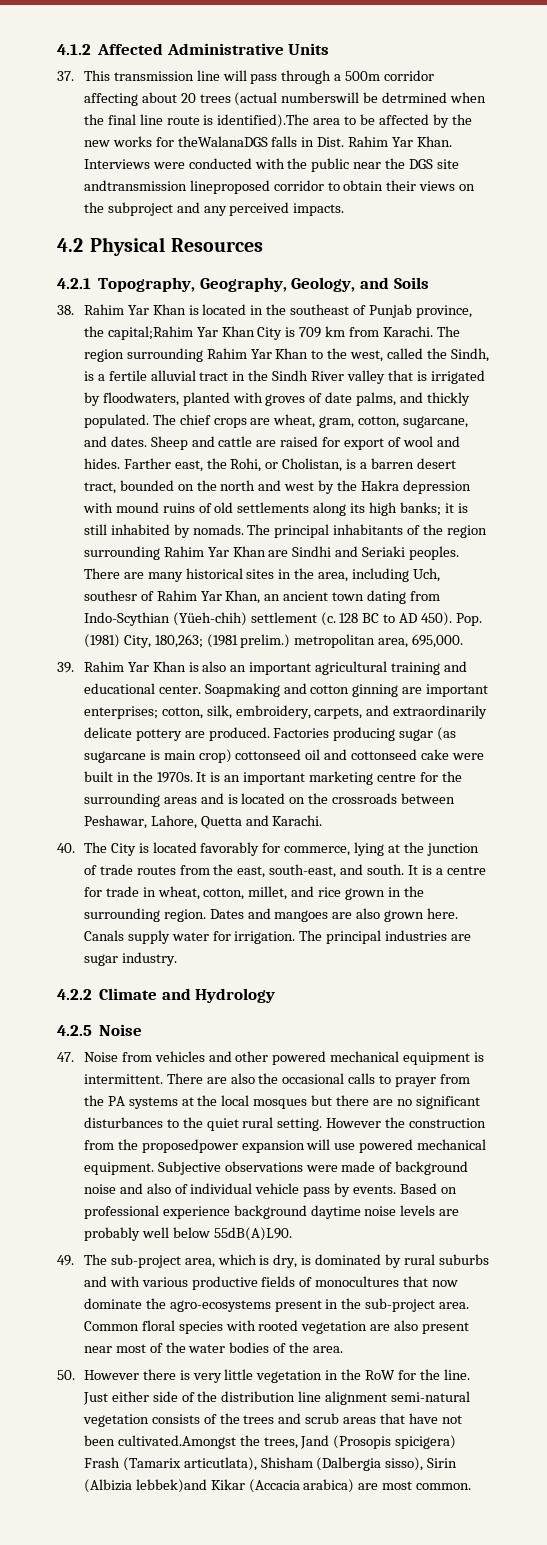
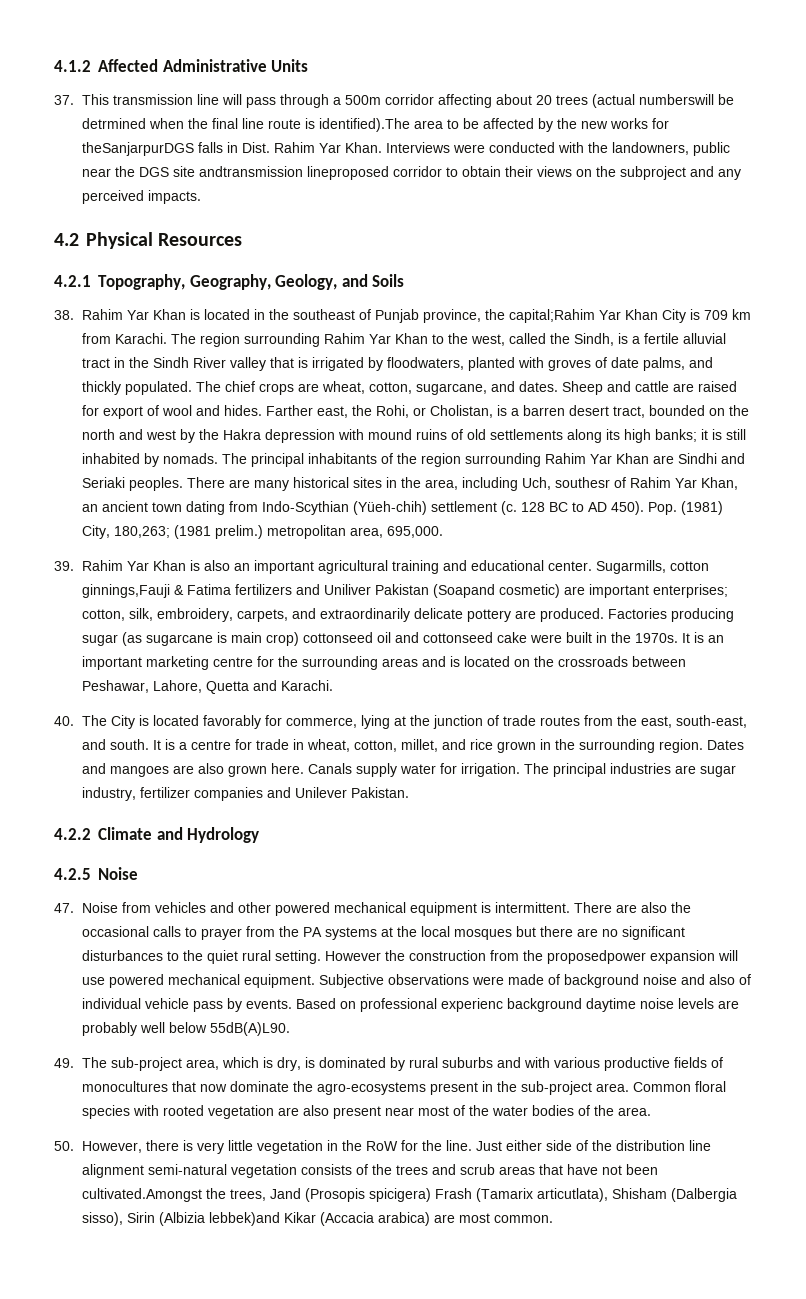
[177,136,268,147] theWalanaDGS -> [81,142,194,156] theSanjarpurDGS
(308, 163) none -> [611,142,689,155] landowners,
[319,416,355,428] gram, -> (365, 387) none
[204,683,399,697] Soapmaking and cotton ginning -> [595,560,709,574] [81,584,560,598] Sugarmills, cotton ginnings,Fauji & Fatima fertilizers and Uniliver Pakistan (Soapand cosmetic)
[121,952,177,966] industry. -> [81,787,409,801] industry, fertilizer companies and Unilever Pakistan.
[162,1206,230,1219] experience -> [440,998,503,1012] experienc
[83,1370,139,1380] However -> [81,1141,142,1153] However,

